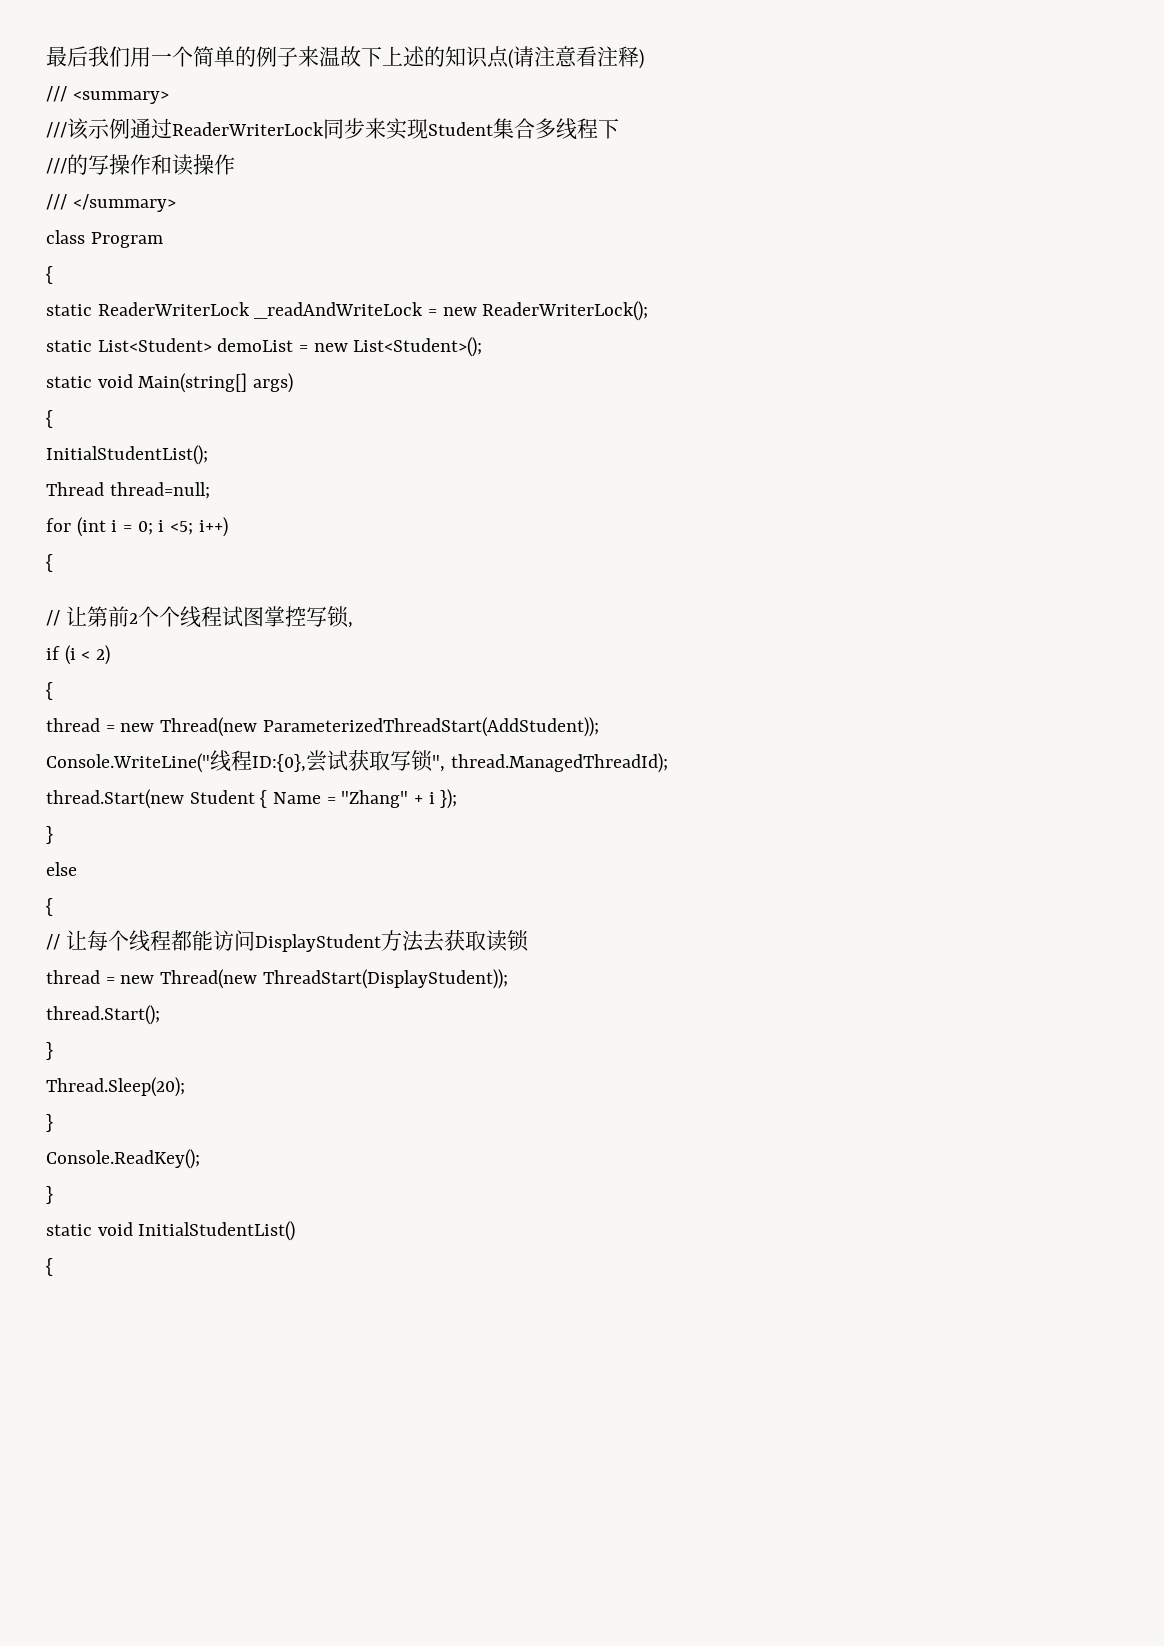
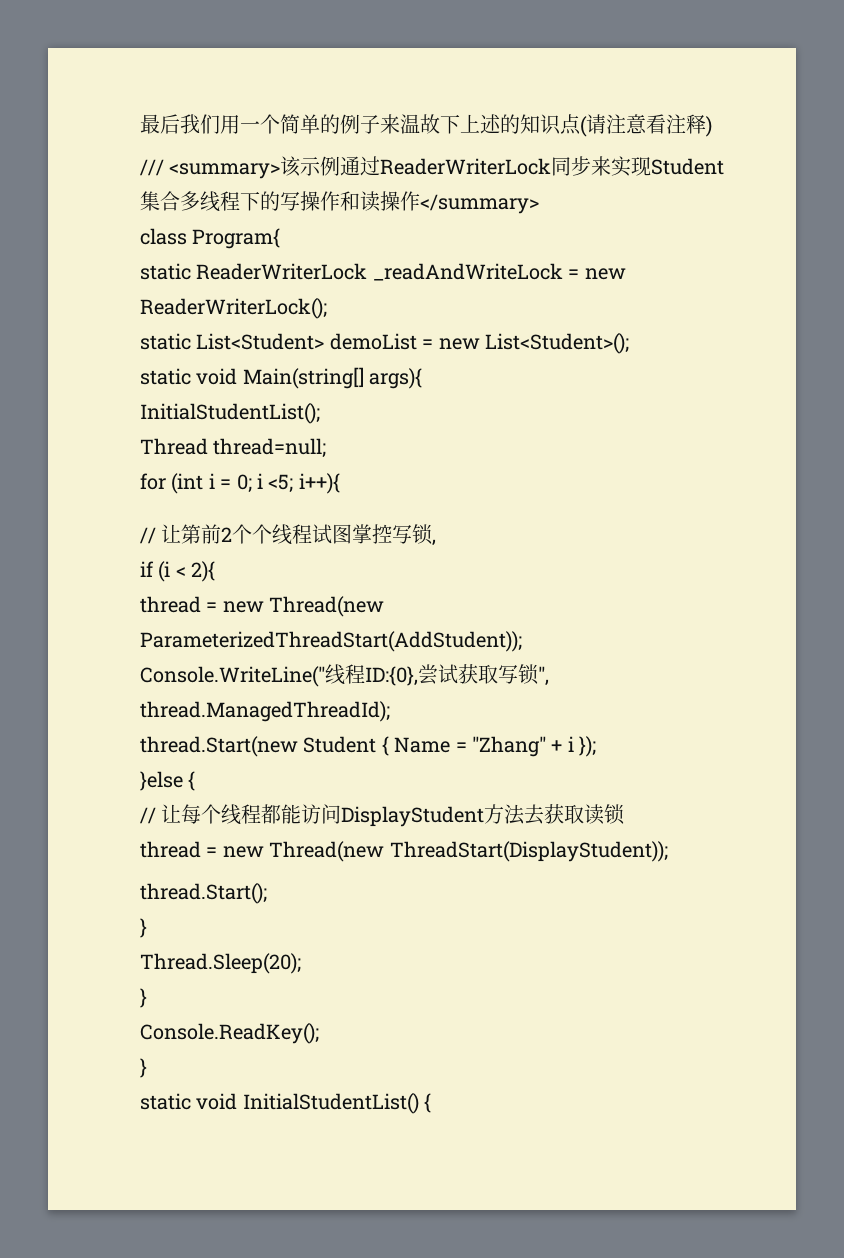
[46,122,67,138] // /// -> (281, 171) none
[46,158,67,174] // /// -> (260, 201) none
[46,194,67,210] // /// -> (420, 201) none
[90,232,163,248] [46,266,53,284] Program // { -> [192,228,281,249] Program{
[253,373,294,393] [46,410,53,428] args) // { -> [369,368,423,389] args){
[198,517,228,537] [46,554,53,572] i++) // { -> [298,473,340,494] i++){
[96,645,111,665] [46,682,53,700] 2) // { -> [191,561,216,582] 2){
[46,826,53,844] [46,862,77,876] } // else // -> [140,771,183,791] }else
(296, 1231) // -> (419, 1103) none

